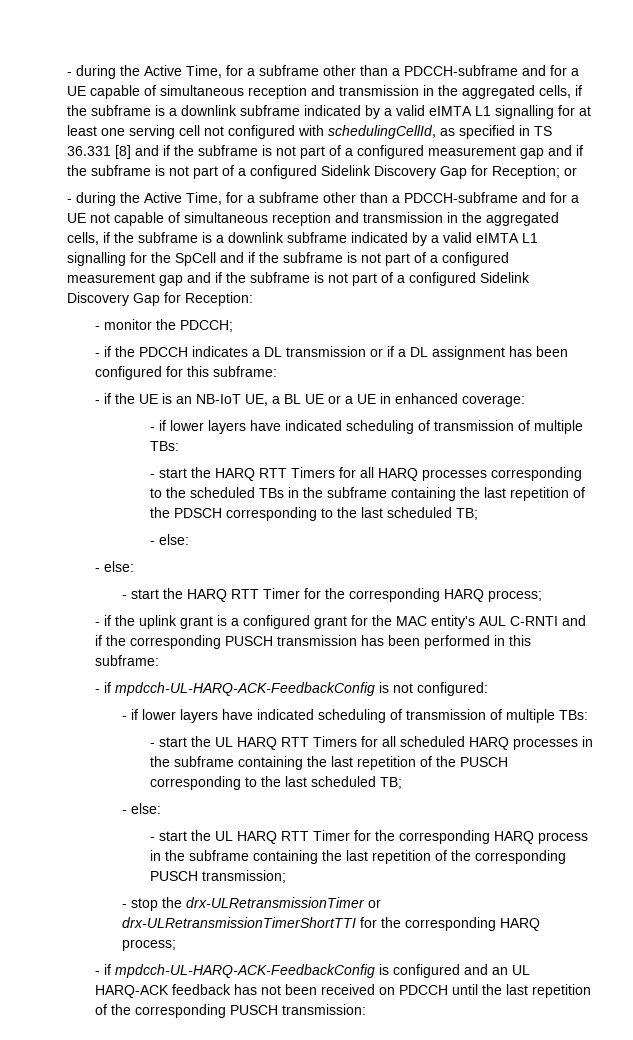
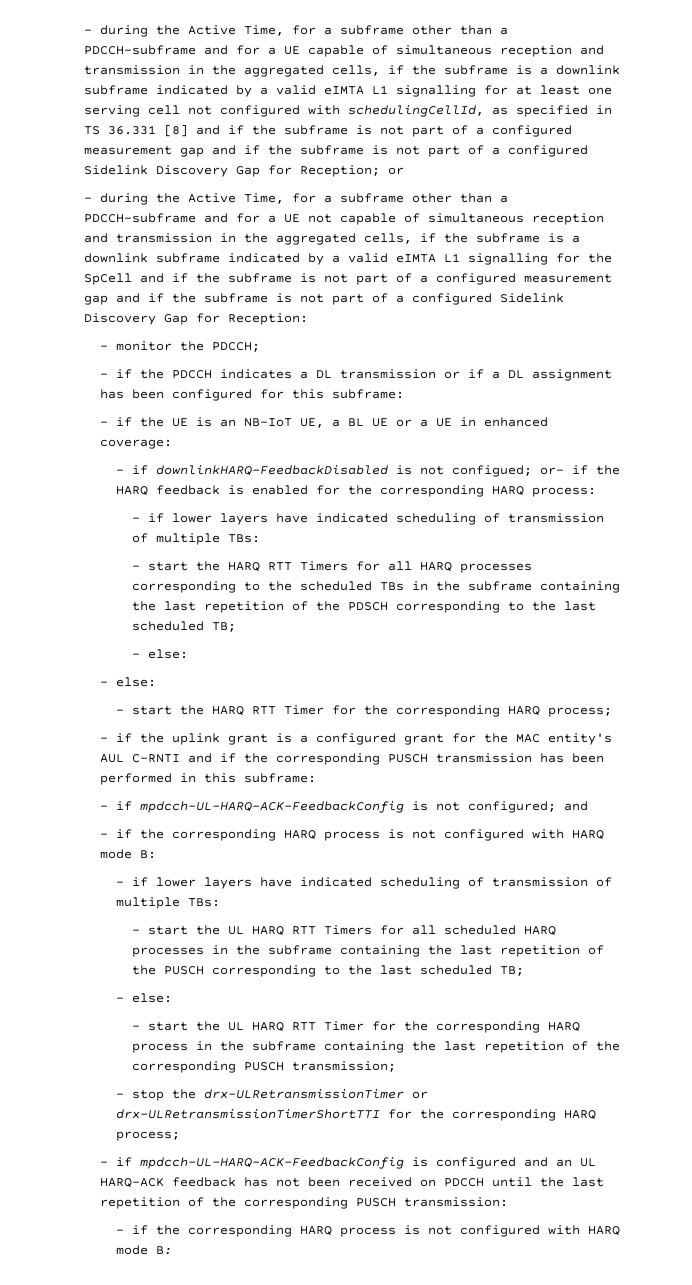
(525, 401) none -> [116,465,621,477] [116,485,597,497] // - if downlinkHARQ-FeedbackDisabled is not configued; or- if the HARQ feedback is enabled for the corresponding HARQ process:
[416,682,488,696] configured: -> [468,801,589,813] [100,829,605,841] [100,849,157,859] configured; and // - if the corresponding HARQ process is not configured with HARQ mode B:
(366, 1009) none -> [116,1225,621,1237] [116,1245,173,1255] // - if the corresponding HARQ process is not configured with HARQ mode B:

